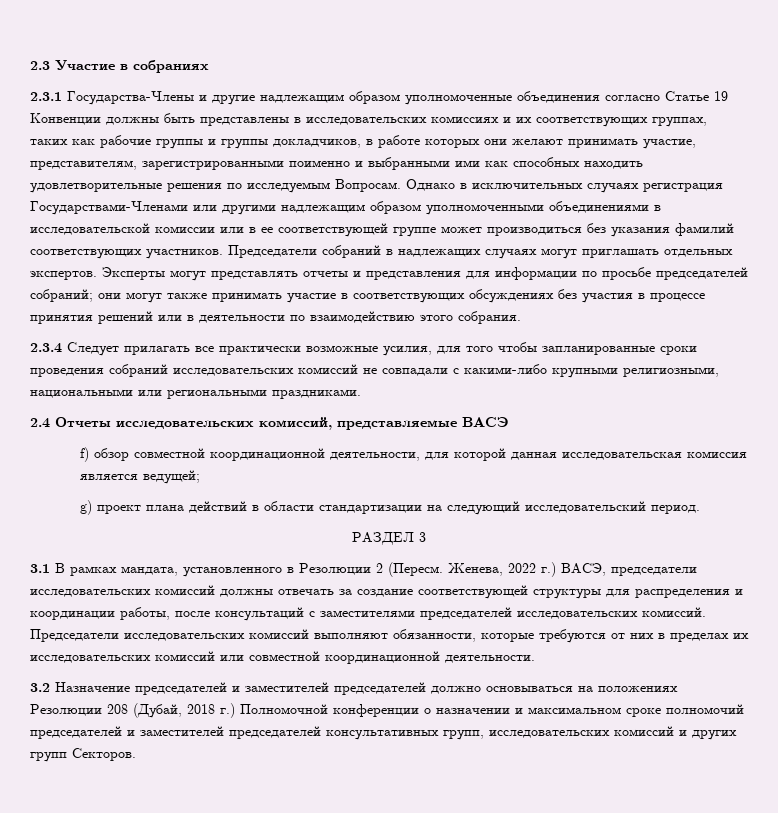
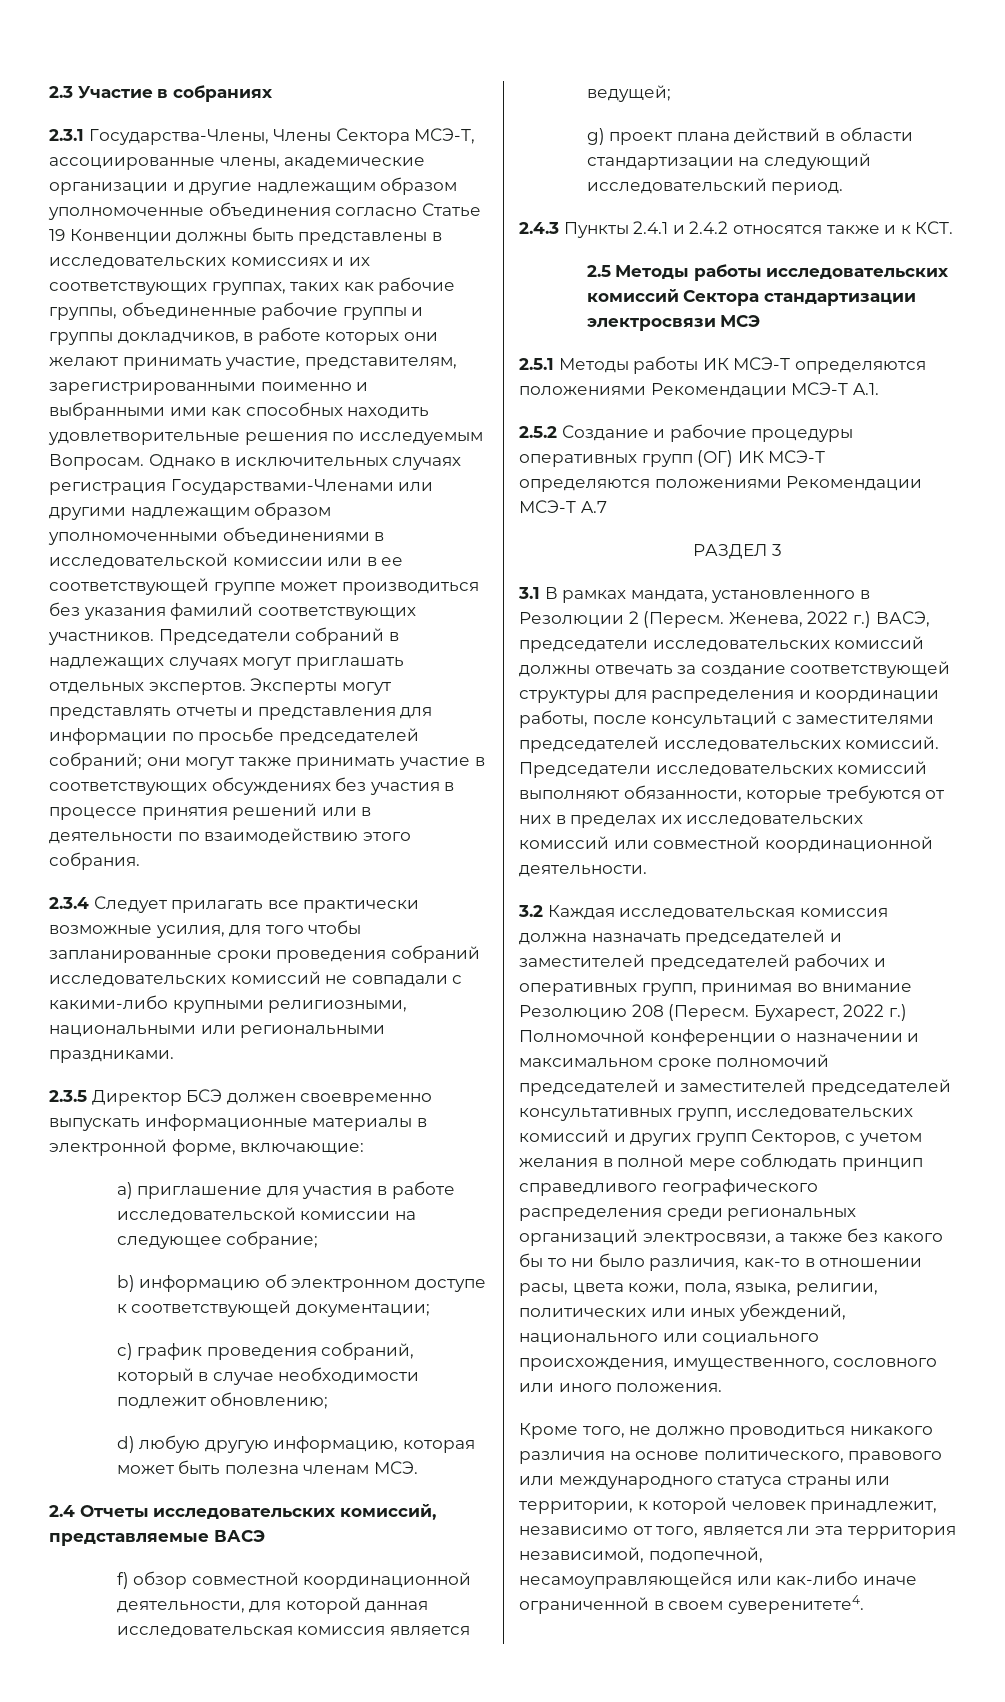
[67,91,194,105] Государства-Члены -> [88,128,476,145] [49,157,426,170] [49,182,168,195] Государства-Члены, Члены Сектора МСЭ-Т, ассоциированные члены, академические организации
(151, 141) none -> [49,302,339,320] группы, объединенные рабочие
(361, 394) none -> [49,1089,433,1106] [49,1114,427,1131] [49,1139,365,1156] [116,1181,455,1199] [116,1207,416,1223] [116,1231,319,1249] [116,1274,486,1292] [116,1300,430,1317] [116,1342,415,1360] [116,1367,420,1385] [116,1392,329,1409] [116,1435,475,1453] [116,1460,418,1475] // 2.3.5 Директор БСЭ должен своевременно выпускать информационные материалы в электронной форме, включающие: // a) приглашение для участия в работе исследовательской комиссии на следующее собрание; // b) информацию об электронном доступе к соответствующей документации; // c) график проведения собраний, который в случае необходимости подлежит обновлению; // d) любую другую информацию, которая может быть полезна членам МСЭ.
(701, 509) none -> [519,221,954,238] [586,264,950,281] [586,289,916,306] [586,315,761,331] [519,356,926,374] [519,382,879,398] [519,424,854,442] [519,450,826,467] [519,476,923,492] [519,500,607,513] // 2.4.3 Пункты 2.4.1 и 2.4.2 относятся также и к КСТ. // 2.5 Методы работы исследовательских комиссий Сектора стандартизации электросвязи МСЭ // 2.5.1 Методы работы ИК МСЭ-Т определяются положениями Рекомендации МСЭ-T A.1. // 2.5.2 Создание и рабочие процедуры оперативных групп (ОГ) ИК МСЭ-Т определяются положениями Рекомендации МСЭ-T A.7
[55,682,678,695] [30,703,215,718] Назначение председателей и заместителей председателей должно основываться на положениях Резолюции 208 (Дубай, 2018 -> [547,905,888,920] [519,929,842,946] [519,953,886,971] [519,983,913,996] [519,1004,885,1021] Каждая исследовательская комиссия должна назначать председателей и заместителей председателей рабочих и оперативных групп, принимая во внимание Резолюцию 208 (Пересм. Бухарест, 2022
[72,748,136,761] Секторов. -> [751,1129,922,1146] [519,1153,923,1171] [519,1179,818,1196] [519,1208,857,1221] [519,1228,943,1246] [519,1253,923,1271] [519,1283,878,1296] [519,1303,846,1321] [519,1333,820,1345] [519,1358,938,1371] [519,1383,723,1392] [519,1423,933,1439] [519,1451,943,1464] [519,1476,891,1489] [519,1497,938,1514] [519,1526,956,1539] [519,1547,763,1563] [519,1571,917,1589] [519,1595,864,1614] Секторов, с учетом желания в полной мере соблюдать принцип справедливого географического распределения среди региональных организаций электросвязи, а также без какого бы то ни было различия, как-то в отношении расы, цвета кожи, пола, языка, религии, политических или иных убеждений, национального или социального происхождения, имущественного, сословного или иного положения. // Кроме того, не должно проводиться никакого различия на основе политического, правового или международного статуса страны или территории, к которой человек принадлежит, независимо от того, является ли эта территория независимой, подопечной, несамоуправляющейся или как-либо иначе ограниченной в своем суверенитете4.

